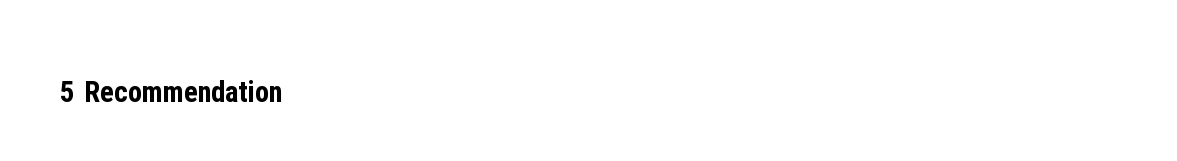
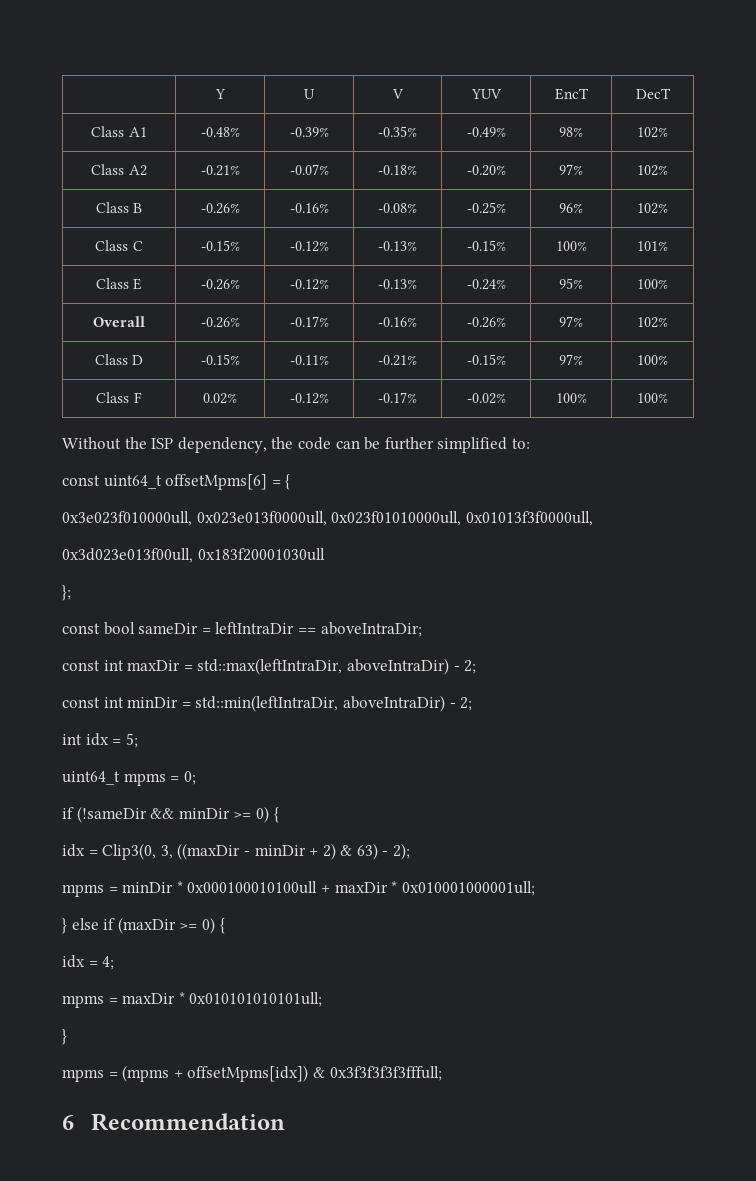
[60,81,75,102] 5 -> [214,89,225,99] [304,89,315,99] [391,89,404,99] [470,89,502,99] [554,88,589,100] [635,88,671,99] [91,126,147,137] [200,127,240,137] [289,127,329,137] [378,126,417,137] [466,127,506,137] [559,127,583,137] [637,127,668,138] [91,164,147,176] [200,165,240,176] [289,164,329,175] [378,165,417,175] [466,165,506,176] [559,164,583,175] [637,165,668,176] [95,202,143,213] [200,203,240,214] [289,203,329,213] [378,203,417,213] [466,202,506,214] [559,203,583,213] [637,203,668,214] [95,240,143,251] [200,240,240,251] [289,241,329,252] [378,241,417,251] [466,240,506,251] [555,241,587,251] [637,241,668,251] [95,278,143,290] [200,279,240,290] [289,279,329,290] [378,279,417,289] [466,279,506,290] [559,278,583,289] [637,279,668,289] [93,316,145,327] [200,317,240,328] [289,316,329,327] [378,317,417,327] [466,317,506,328] [559,316,583,327] [637,317,668,328] [94,354,144,365] [200,354,240,365] [289,355,329,365] [378,355,417,366] [466,354,506,365] [559,354,583,365] [637,355,668,365] [96,392,142,403] [203,393,238,404] [289,393,329,404] [378,392,417,403] [466,393,506,404] [555,393,587,403] [637,393,668,403] [62,437,530,453] [62,474,291,490] [62,511,593,526] [62,548,325,563] [62,585,71,601] [62,622,422,637] [62,658,477,675] [62,695,473,712] [62,733,138,748] [62,771,196,786] [62,806,279,823] [62,843,411,860] [62,881,535,897] [62,917,225,934] [62,955,115,970] [62,992,323,1008] [62,1029,67,1045] [62,1065,442,1082] [62,1115,74,1130] | Y | U | V | YUV | EncT | DecT // Class A1 | -0.48% | -0.39% | -0.35% | -0.49% | 98% | 102% // Class A2 | -0.21% | -0.07% | -0.18% | -0.20% | 97% | 102% // Class B | -0.26% | -0.16% | -0.08% | -0.25% | 96% | 102% // Class C | -0.15% | -0.12% | -0.13% | -0.15% | 100% | 101% // Class E | -0.26% | -0.12% | -0.13% | -0.24% | 95% | 100% // Overall | -0.26% | -0.17% | -0.16% | -0.26% | 97% | 102% // Class D | -0.15% | -0.11% | -0.21% | -0.15% | 97% | 100% // Class F | 0.02% | -0.12% | -0.17% | -0.02% | 100% | 100% // Without the ISP dependency, the code can be further simplified to: // const uint64_t offsetMpms[6] = { // 0x3e023f010000ull, 0x023e013f0000ull, 0x023f01010000ull, 0x01013f3f0000ull, // 0x3d023e013f00ull, 0x183f20001030ull // }; // const bool sameDir = leftIntraDir == aboveIntraDir; // const int maxDir = std::max(leftIntraDir, aboveIntraDir) - 2; // const int minDir = std::min(leftIntraDir, aboveIntraDir) - 2; // int idx = 5; // uint64_t mpms = 0; // if (!sameDir && minDir >= 0) { // idx = Clip3(0, 3, ((maxDir - minDir + 2) & 63) - 2); // mpms = minDir * 0x000100010100ull + maxDir * 0x010001000001ull; // } else if (maxDir >= 0) { // idx = 4; // mpms = maxDir * 0x010101010101ull; // } // mpms = (mpms + offsetMpms[idx]) & 0x3f3f3f3f3fffull; // 6

